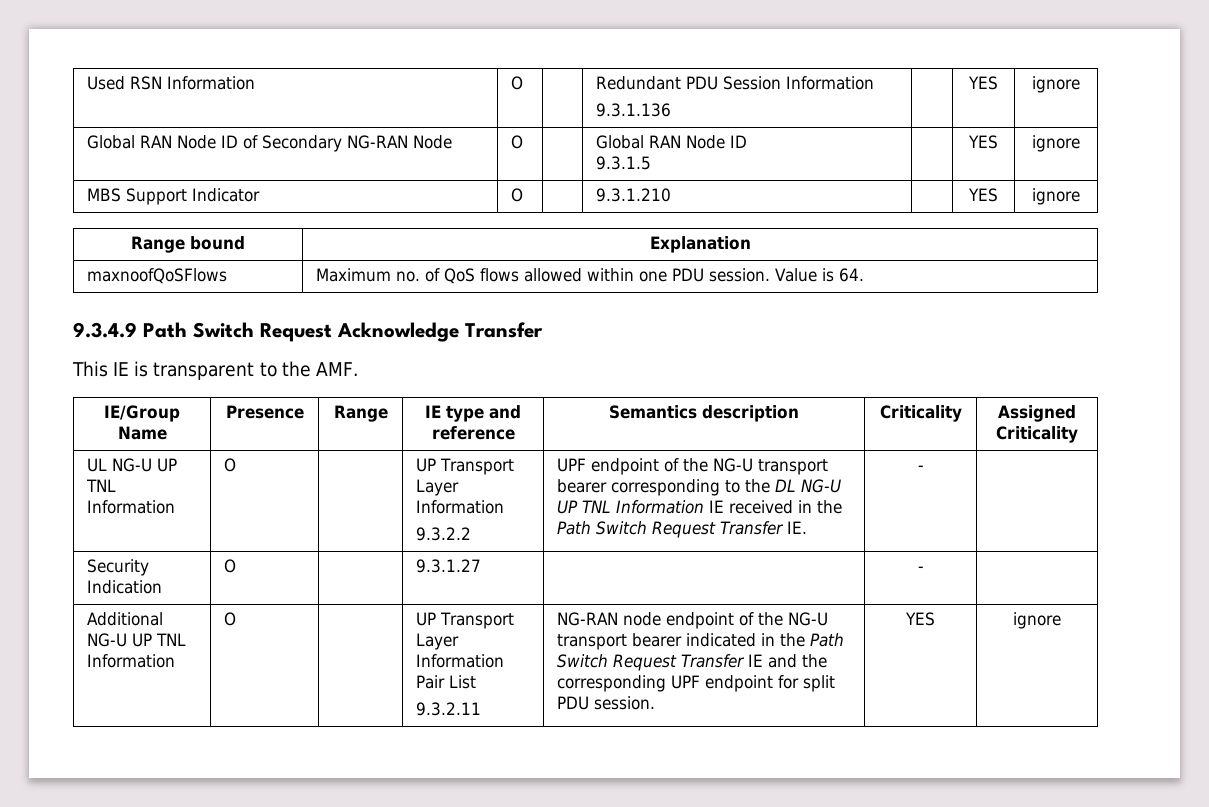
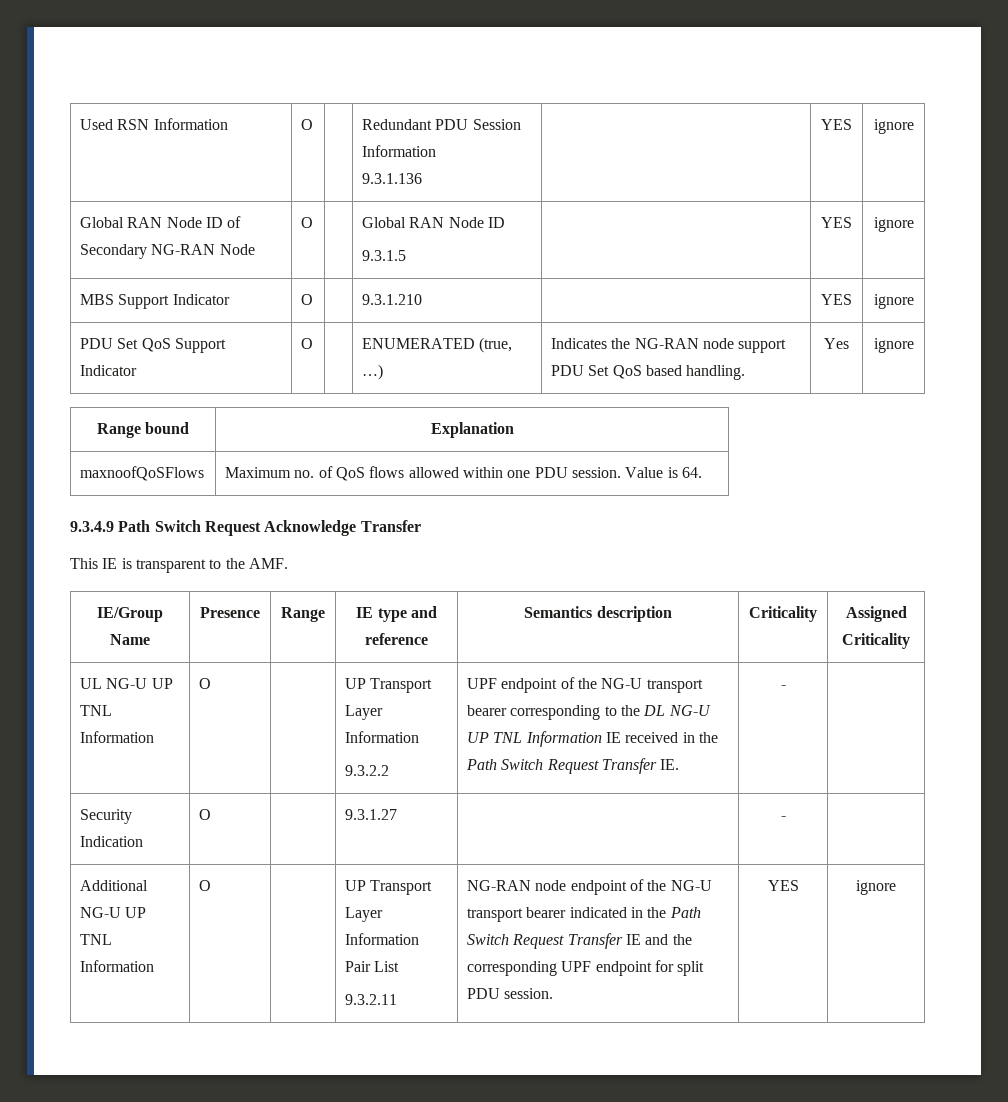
(1080, 196) none -> [80,338,227,353] [80,365,138,376] [301,338,314,349] [362,337,513,353] [362,364,384,380] [551,338,787,353] [551,365,746,380] [824,338,849,349] [873,338,914,353] // PDU Set QoS Support Indicator | O | | ENUMERATED (true, …) | Indicates the NG-RAN node support PDU Set QoS based handling. | Yes | ignore

